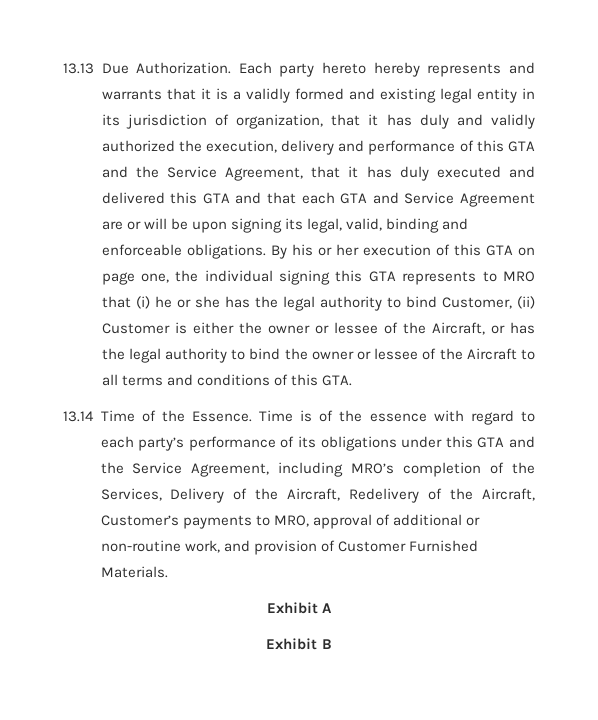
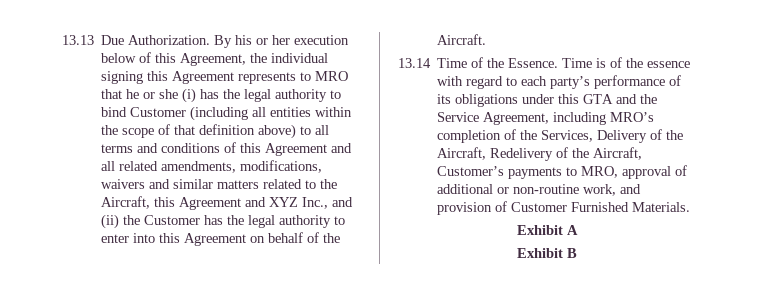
[238,62,536,77] [101,88,535,103] [101,114,536,129] [101,140,535,155] [101,166,535,181] [101,192,535,207] [101,218,469,233] [101,244,266,259] Each party hereto hereby represents and warrants that it is a validly formed and existing legal entity in its jurisdiction of organization, that it has duly and validly authorized the execution, delivery and performance of this GTA and the Service Agreement, that it has duly executed and delivered this GTA and that each GTA and Service Agreement are or will be upon signing its legal, valid, binding and enforceable obligations. -> (211, 40) none
[435,244,536,256] [101,272,169,285] of this GTA on page one, -> [101,52,247,66] below of this Agreement,
[368,271,396,282] GTA -> [172,71,235,84] Agreement
[135,296,150,309] (i) -> (123, 94) none
[224,296,535,311] [101,322,535,335] [101,348,517,363] has the legal authority to bind Customer, (ii) Customer is either the owner or lessee of the Aircraft, or has the legal authority to bind the owner or lessee of the Aircraft -> [182,88,342,103] [101,106,353,121] [101,124,297,139] (i) has the legal authority to bind Customer (including all entities within the scope of that definition above)
[321,375,352,386] GTA. -> [265,143,353,156] [101,160,323,173] [101,179,338,189] [101,196,354,210] [101,214,346,229] [101,232,341,246] [437,34,487,45] Agreement and all related amendments, modifications, waivers and similar matters related to the Aircraft, this Agreement and XYZ Inc., and (ii) the Customer has the legal authority to enter into this Agreement on behalf of the Aircraft.

